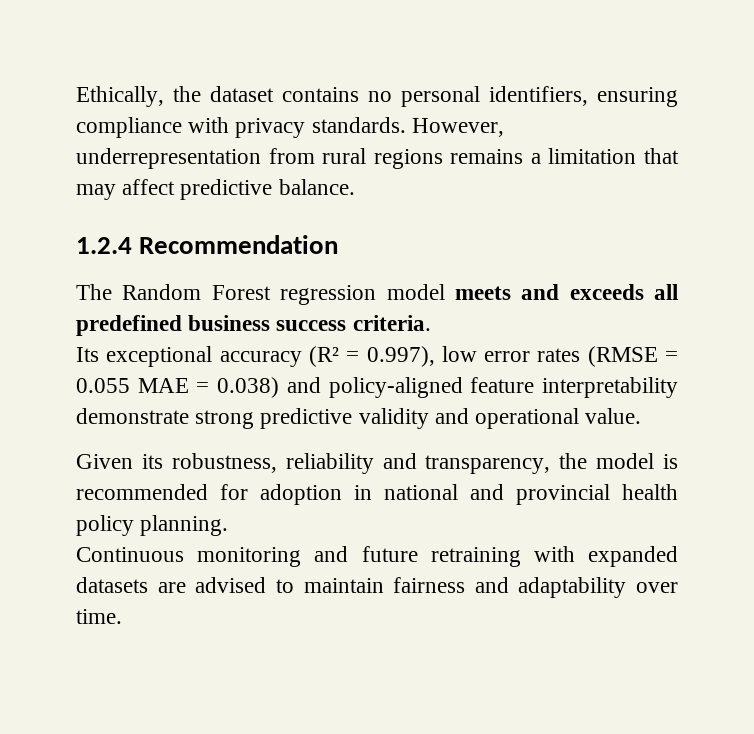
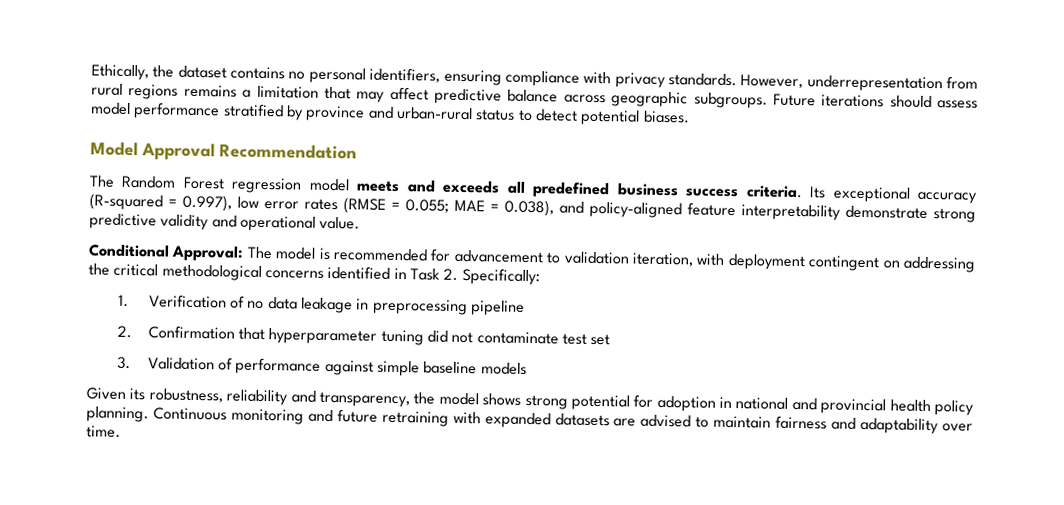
[278,179,355,195] [76,237,132,254] balance. // 1.2.4 -> [507,89,978,109] [91,102,690,126] [90,141,215,161] balance across geographic subgroups. Future iterations should assess model performance stratified by province and urban-rural status to detect potential biases. // Model Approval
(431, 323) // -> (803, 192) none
[308,346,339,367] (R² -> [89,193,163,211] (R-squared
[76,378,130,393] 0.055 -> [405,199,449,213] 0.055;
[217,377,280,398] 0.038) -> [504,199,554,217] 0.038),
(642, 416) none -> [88,244,975,273] [88,263,540,286] [118,294,525,316] [117,325,611,346] [117,356,527,377] // Conditional Approval: The model is recommended for advancement to validation iteration, with deployment contingent on addressing the critical methodological concerns identified in Task 2. Specifically: // 1. Verification of no data leakage in preprocessing pipeline // 2. Confirmation that hyperparameter tuning did not contaminate test set // 3. Validation of performance against simple baseline models
[663,454,678,469] [76,484,208,500] is recommended -> [482,393,630,411] shows strong potential
(229, 525) // -> (149, 414) none

